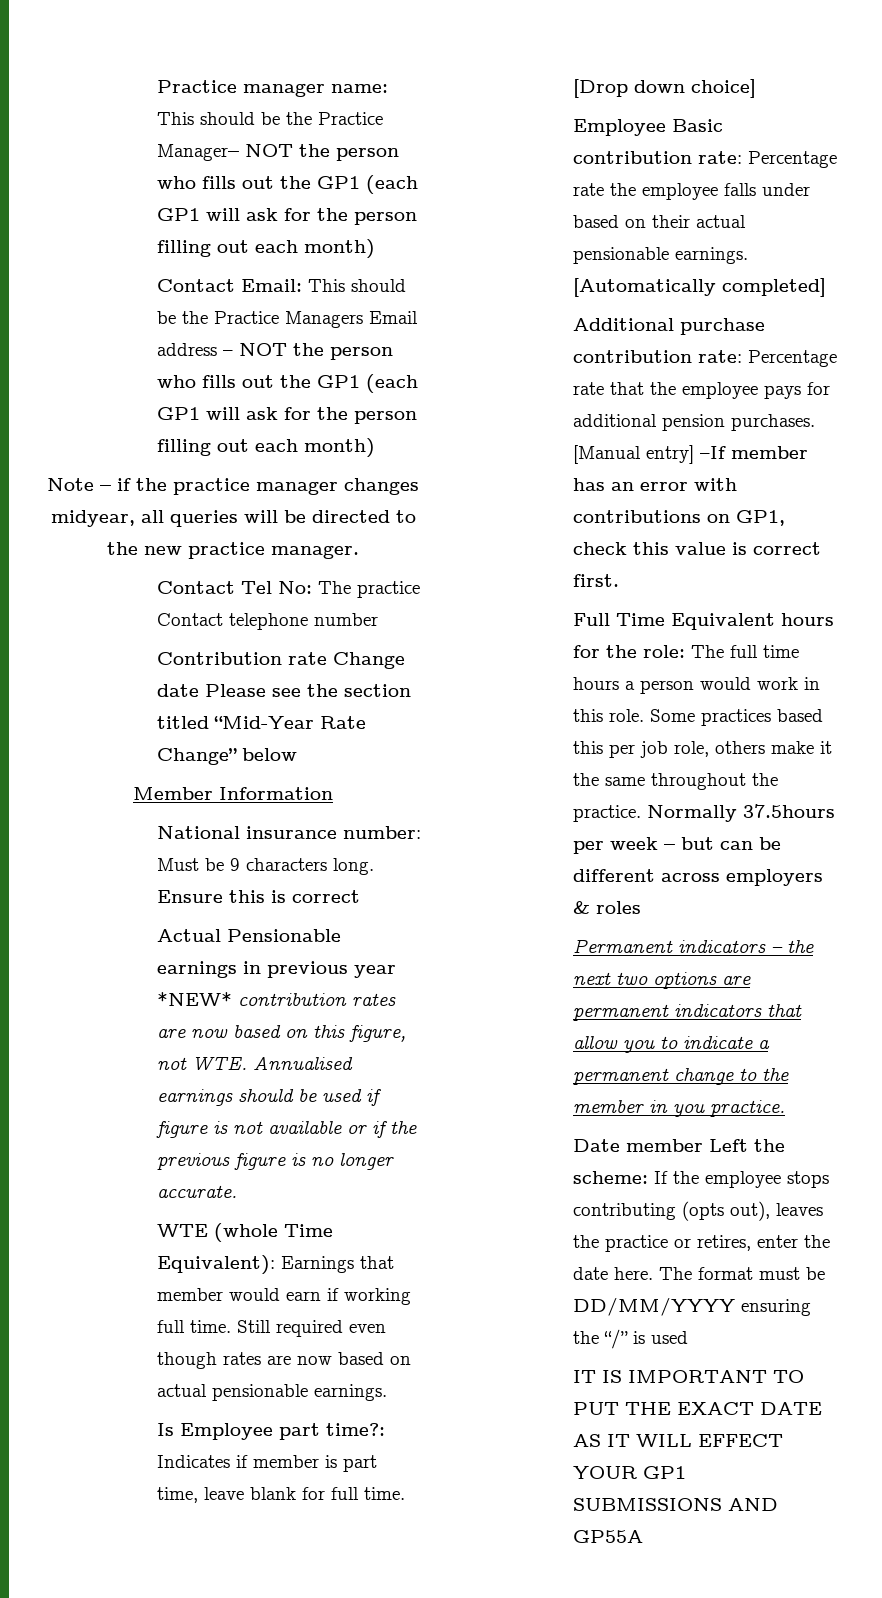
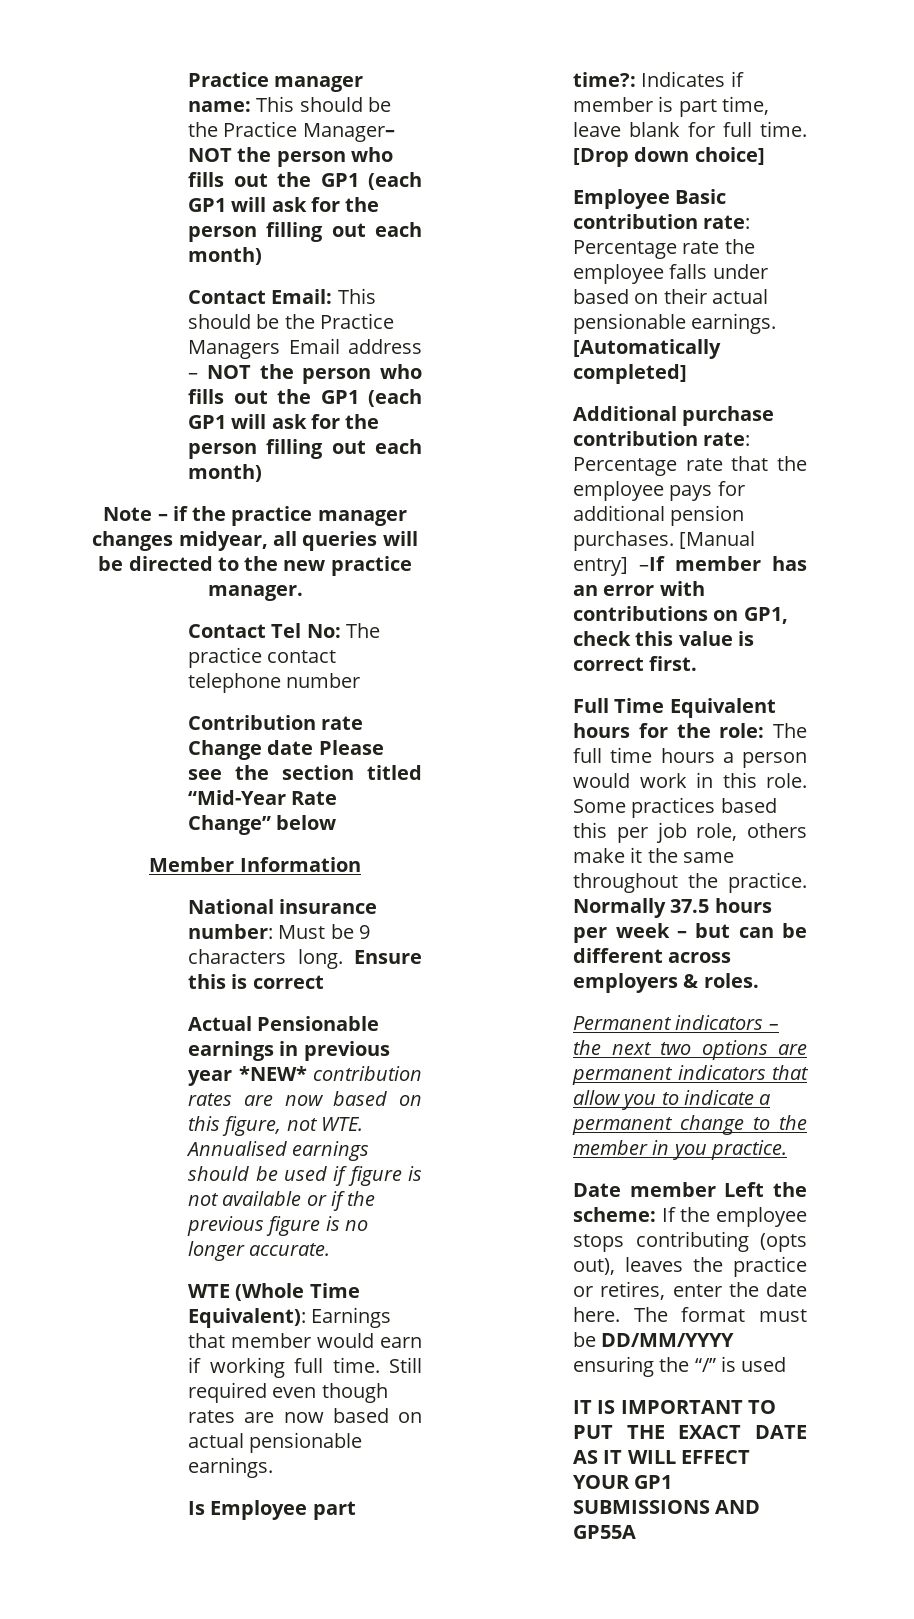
[157,613,223,626] Contact -> [267,650,337,663] contact
[214,1223,278,1242] (whole -> [235,1283,305,1301] (Whole
[743,804,835,818] 37.5hours -> [670,898,772,913] 37.5 hours
[596,901,641,914] roles -> [703,973,759,988] roles.

